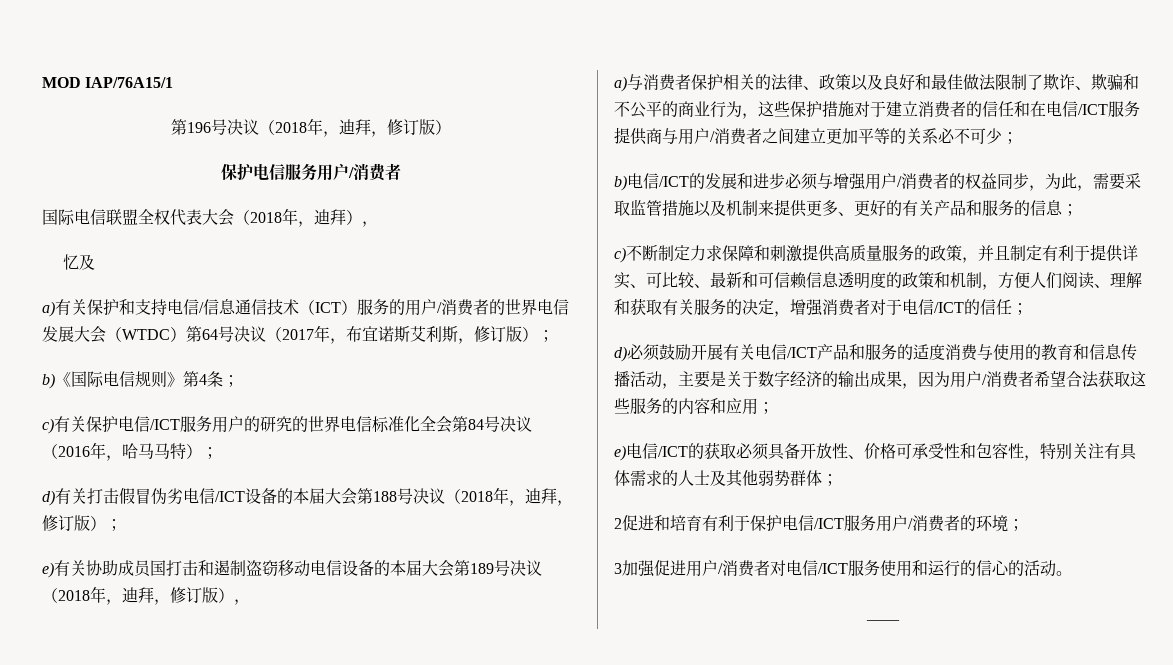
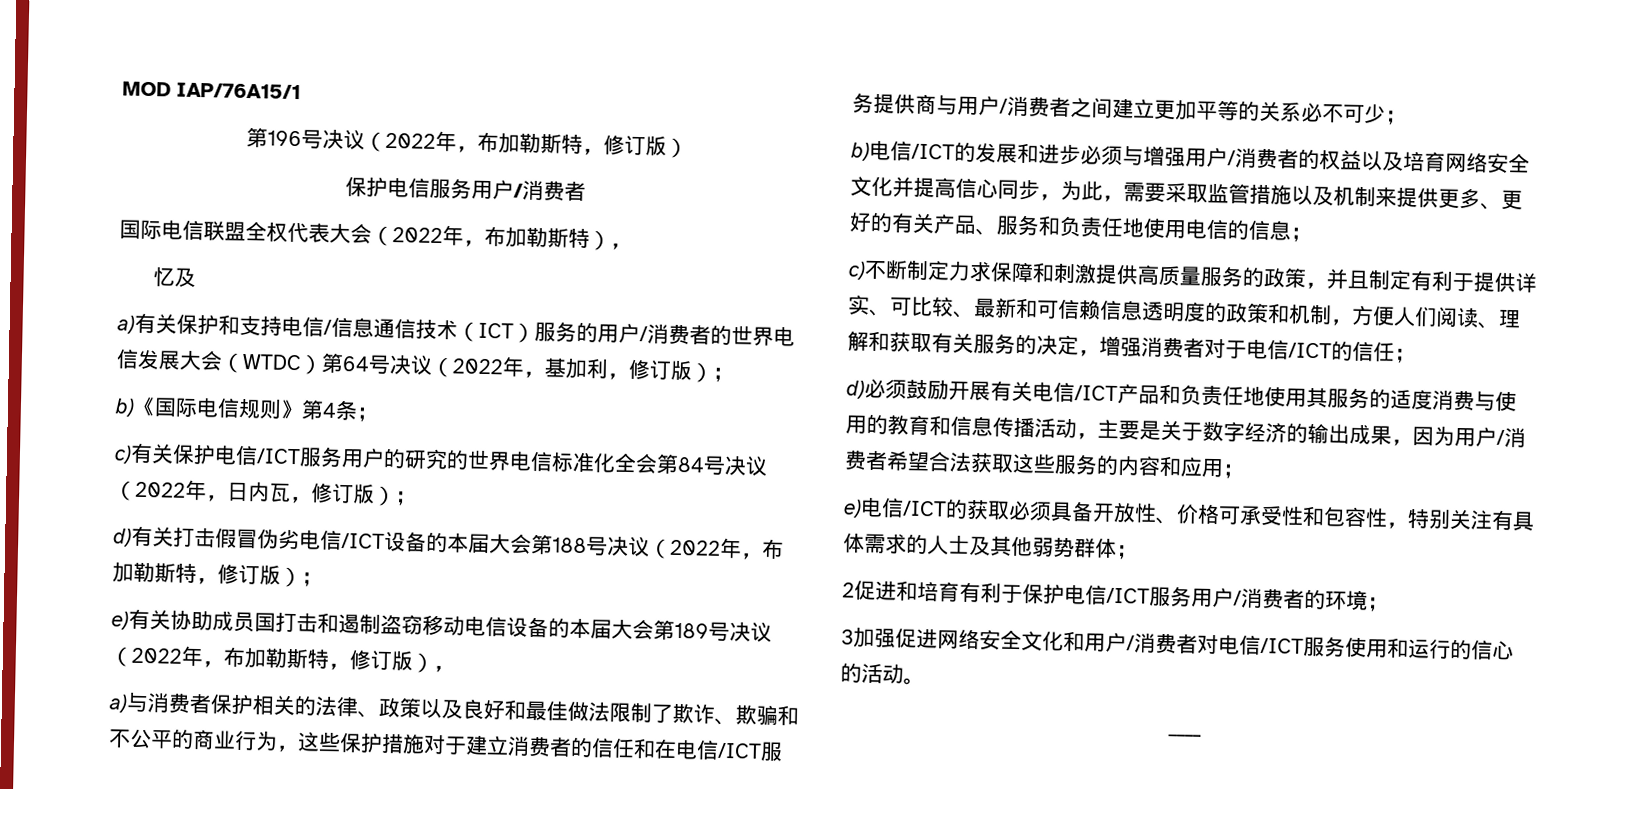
[274,118,371,137] 2018年，迪拜 -> [384,130,583,154] 2022年，布加勒斯特
[250,208,346,227] 2018年，迪拜 -> [392,225,590,249] 2022年，布加勒斯特
[282,325,458,344] 2017年，布宜诺斯艾利斯 -> [452,356,609,380] 2022年，基加利
[58,442,186,461] 2016年，哈马马特 -> [135,479,375,504] 2022年，日内瓦，修订版
[461,487,557,506] 2018年，迪拜 -> [670,537,784,560] [112,562,197,584] 2022年，布加勒斯特
[58,586,154,605] 2018年，迪拜 -> [131,645,330,669] 2022年，布加勒斯特
(997, 181) none -> [1361,150,1530,174] [850,176,998,199] 以及培育网络安全文化并提高信心
[966,200,1014,216] 和服务 -> [975,214,1229,240] 、服务和负责任地使用电信
(865, 352) none -> [1180,384,1328,408] 负责任地使用其
(686, 568) none -> [937,628,1085,652] 网络安全文化和

